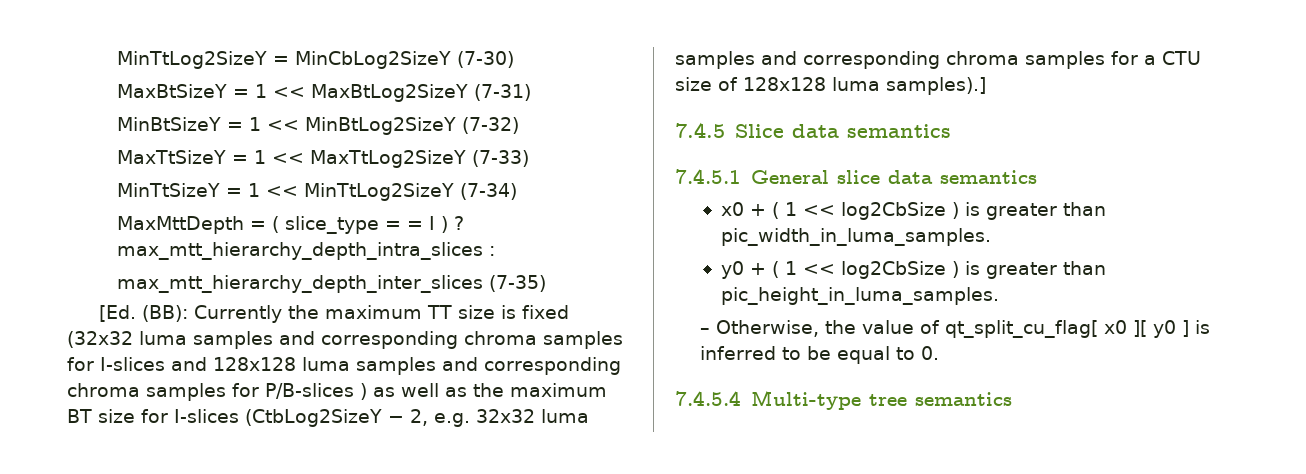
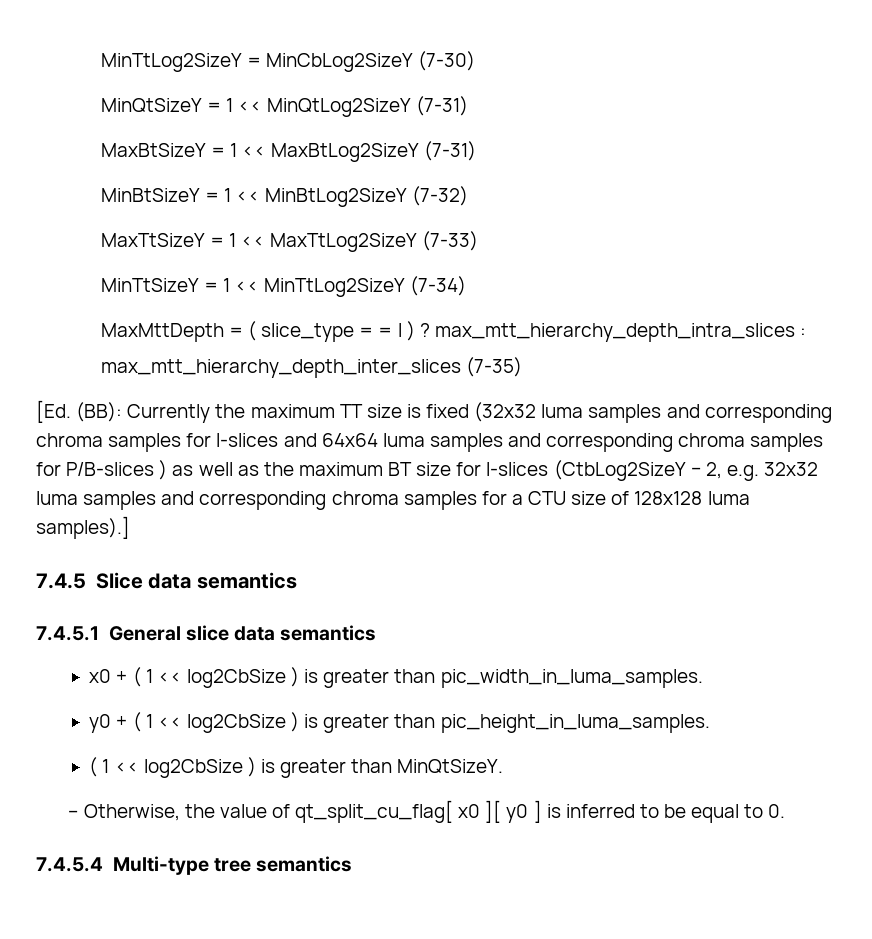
(514, 59) none -> [100,96,469,117] // MinQtSizeY = 1 << MinQtLog2SizeY (7-31)
[213,357,296,371] 128x128 -> [321,433,378,447] 64x64
(999, 296) none -> [89,757,504,778] // ( 1 << log2CbSize ) is greater than MinQtSizeY.

